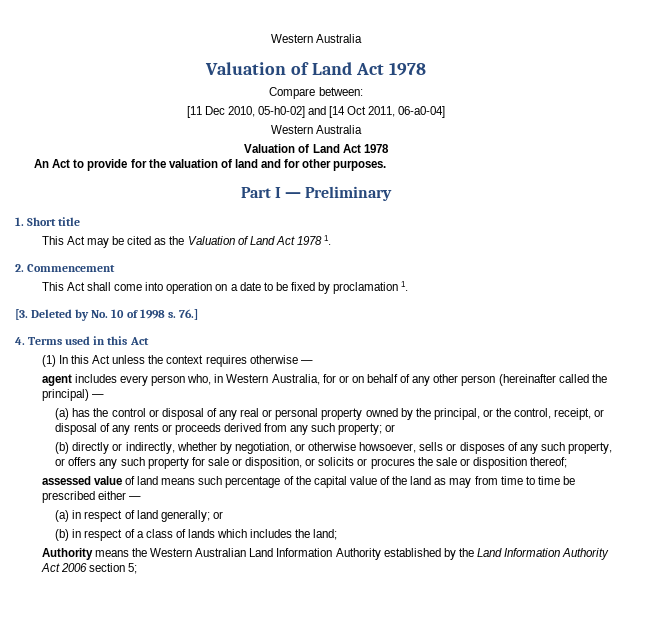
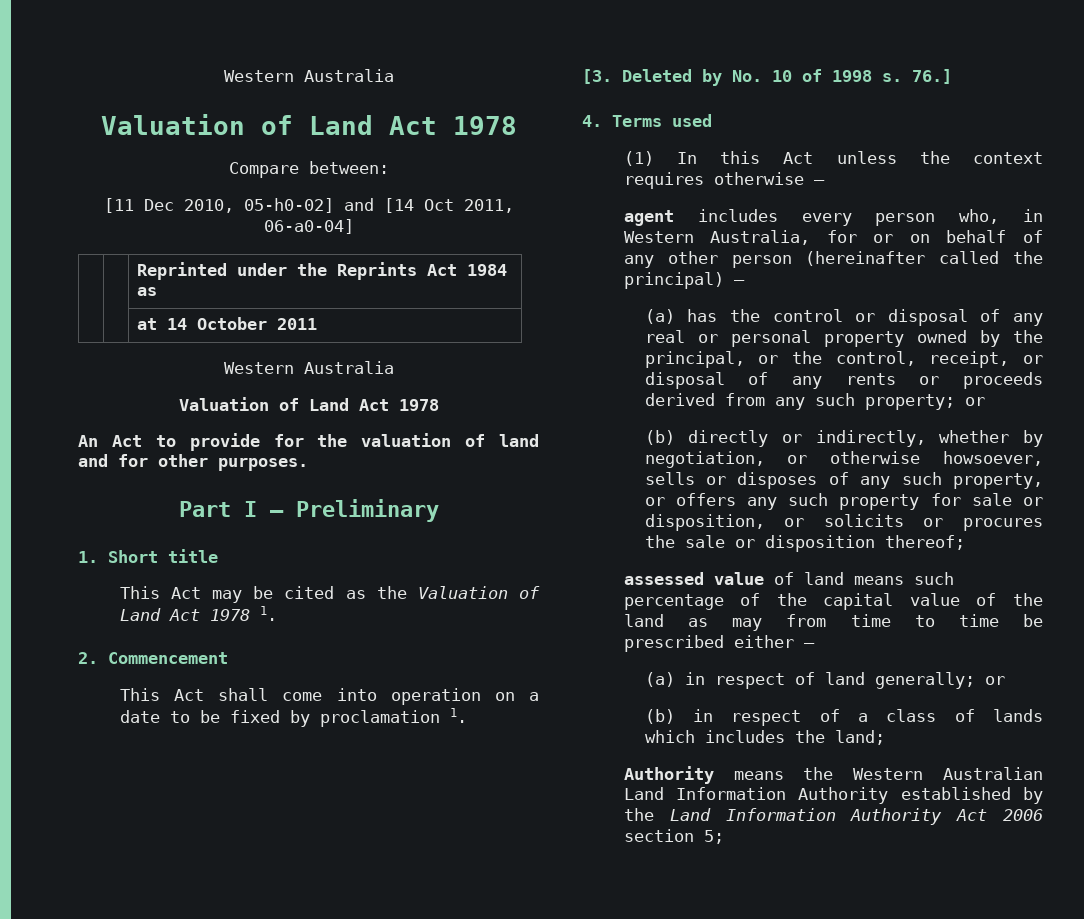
(446, 112) none -> [136,262,507,280] [136,287,157,296] [136,317,317,330] // | | Reprinted under the Reprints Act 1984 as // | | at 14 October 2011
[93,336,149,345] in this Act -> (712, 120) none

